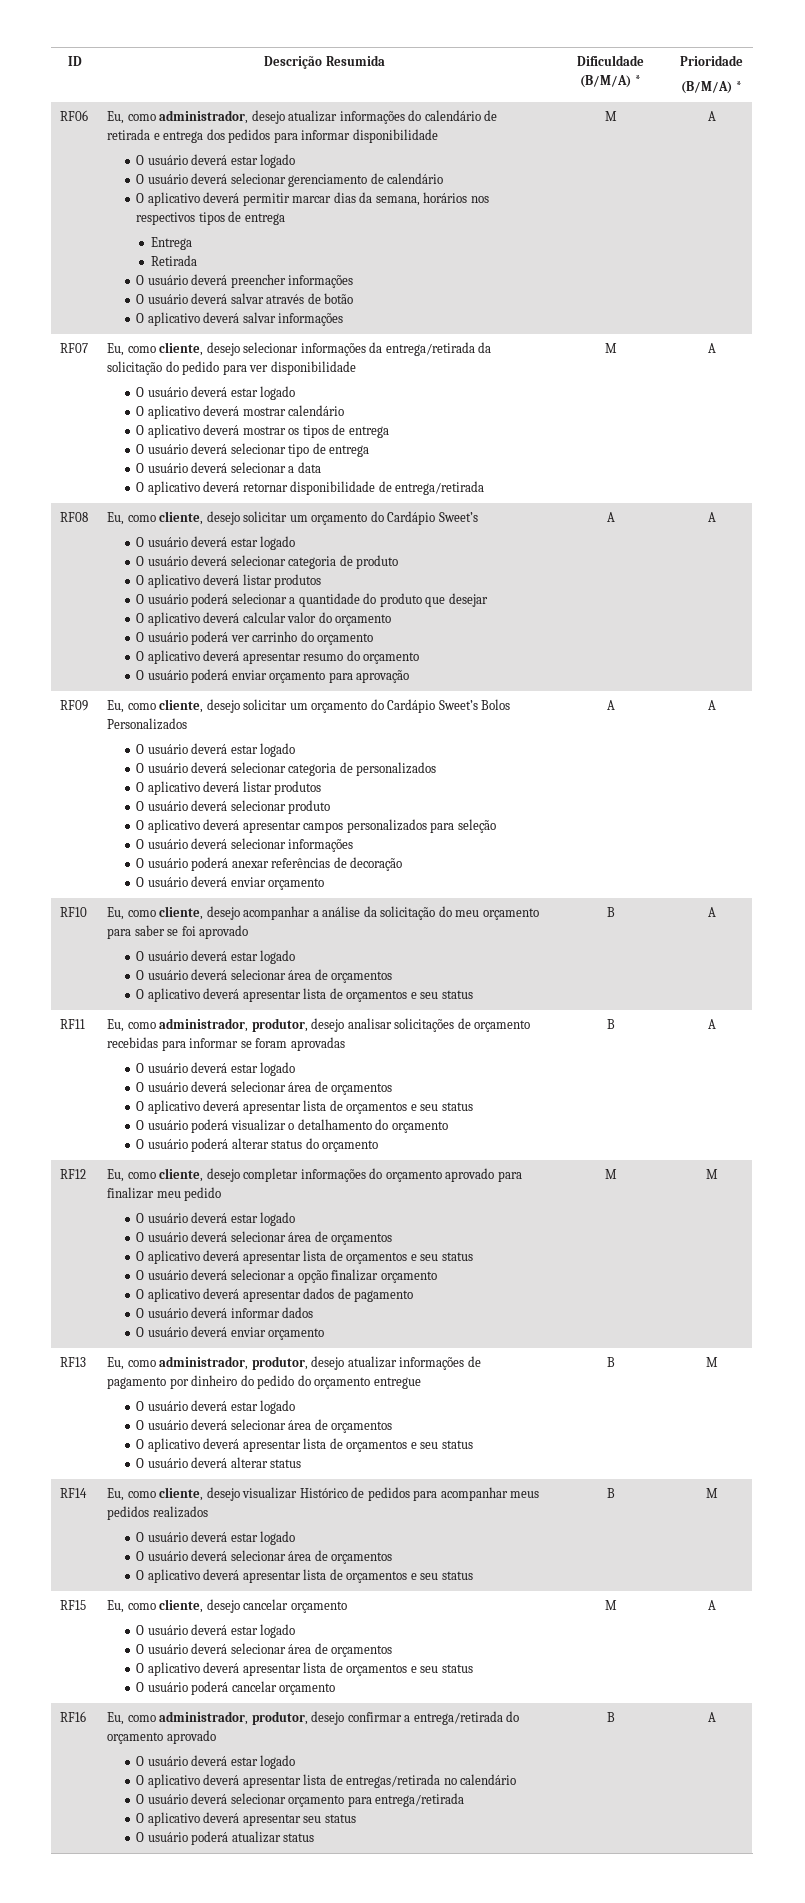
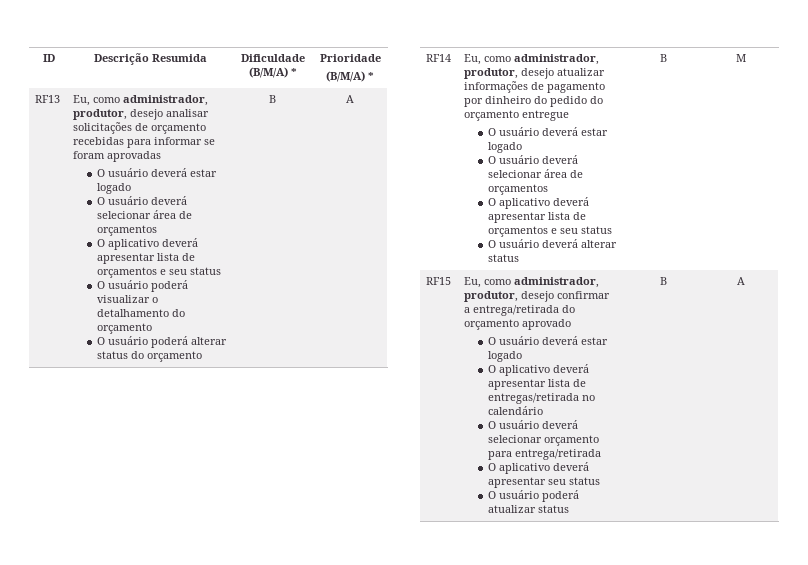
[60,110,89,121] [107,110,498,124] [107,129,438,143] [136,154,296,168] [136,173,444,187] [136,192,489,206] [136,211,285,225] [151,237,193,250] [151,255,198,266] [136,274,354,288] [136,293,354,304] [136,312,344,326] [604,111,617,121] [707,111,716,121] [60,343,89,353] [107,342,492,356] [107,361,356,375] [136,386,296,400] [136,405,345,419] [136,424,389,438] [136,443,370,457] [136,462,321,473] [136,481,485,495] [604,343,617,353] [707,343,716,353] [60,512,89,522] [107,511,478,525] [136,536,296,550] [136,555,399,569] [136,574,322,588] [136,593,488,607] [136,612,392,626] [136,631,374,645] [136,650,420,664] [136,669,410,683] [606,512,615,522] [707,512,716,522] [60,700,89,711] [107,699,511,713] [107,718,188,730] [136,743,296,757] [136,762,437,776] [136,781,322,795] [136,800,331,814] [136,819,496,833] [136,838,354,852] [136,857,403,871] [136,876,325,890] [606,700,615,710] [707,700,716,710] [60,907,88,917] [107,906,539,920] [107,925,249,939] [136,950,296,964] [136,969,393,983] [136,988,473,1002] [606,907,615,917] [707,907,716,917] [60,1019,86,1029] RF06 | Eu, como administrador, desejo atualizar informações do calendário de retirada e entrega dos pedidos para informar disponibilidade // O usuário deverá estar logado // O usuário deverá selecionar gerenciamento de calendário // O aplicativo deverá permitir marcar dias da semana, horários nos respectivos tipos de entrega // Entrega // Retirada // O usuário deverá preencher informações // O usuário deverá salvar através de botão // O aplicativo deverá salvar informações | M | A // RF07 | Eu, como cliente, desejo selecionar informações da entrega/retirada da solicitação do pedido para ver disponibilidade // O usuário deverá estar logado // O aplicativo deverá mostrar calendário // O aplicativo deverá mostrar os tipos de entrega // O usuário deverá selecionar tipo de entrega // O usuário deverá selecionar a data // O aplicativo deverá retornar disponibilidade de entrega/retirada | M | A // RF08 | Eu, como cliente, desejo solicitar um orçamento do Cardápio Sweet’s // O usuário deverá estar logado // O usuário deverá selecionar categoria de produto // O aplicativo deverá listar produtos // O usuário poderá selecionar a quantidade do produto que desejar // O aplicativo deverá calcular valor do orçamento // O usuário poderá ver carrinho do orçamento // O aplicativo deverá apresentar resumo do orçamento // O usuário poderá enviar orçamento para aprovação | A | A // RF09 | Eu, como cliente, desejo solicitar um orçamento do Cardápio Sweet’s Bolos Personalizados // O usuário deverá estar logado // O usuário deverá selecionar categoria de personalizados // O aplicativo deverá listar produtos // O usuário deverá selecionar produto // O aplicativo deverá apresentar campos personalizados para seleção // O usuário deverá selecionar informações // O usuário poderá anexar referências de decoração // O usuário deverá enviar orçamento | A | A // RF10 | Eu, como cliente, desejo acompanhar a análise da solicitação do meu orçamento para saber se foi aprovado // O usuário deverá estar logado // O usuário deverá selecionar área de orçamentos // O aplicativo deverá apresentar lista de orçamentos e seu status | B | A // RF11 -> [35,95,61,103] RF13
[60,1169,87,1179] [107,1168,522,1182] [107,1187,222,1201] [136,1212,296,1226] [136,1231,393,1245] [136,1250,473,1264] [136,1269,437,1283] [136,1288,414,1302] [136,1307,314,1318] [136,1326,325,1340] [604,1169,617,1179] [705,1169,718,1179] [60,1357,87,1367] RF12 | Eu, como cliente, desejo completar informações do orçamento aprovado para finalizar meu pedido // O usuário deverá estar logado // O usuário deverá selecionar área de orçamentos // O aplicativo deverá apresentar lista de orçamentos e seu status // O usuário deverá selecionar a opção finalizar orçamento // O aplicativo deverá apresentar dados de pagamento // O usuário deverá informar dados // O usuário deverá enviar orçamento | M | M // RF13 -> [426,54,452,62] RF14
[60,1488,88,1498] [107,1487,540,1501] [107,1506,208,1520] [136,1531,296,1545] [136,1550,393,1564] [136,1569,473,1583] [606,1488,615,1498] [705,1488,718,1498] [60,1600,87,1610] [107,1599,347,1613] [136,1624,296,1638] [136,1643,393,1657] [136,1662,473,1676] [136,1681,336,1695] [604,1600,617,1610] [707,1600,716,1610] [60,1711,87,1722] RF14 | Eu, como cliente, desejo visualizar Histórico de pedidos para acompanhar meus pedidos realizados // O usuário deverá estar logado // O usuário deverá selecionar área de orçamentos // O aplicativo deverá apresentar lista de orçamentos e seu status | B | M // RF15 | Eu, como cliente, desejo cancelar orçamento // O usuário deverá estar logado // O usuário deverá selecionar área de orçamentos // O aplicativo deverá apresentar lista de orçamentos e seu status // O usuário poderá cancelar orçamento | M | A // RF16 -> [426,277,452,285] RF15

